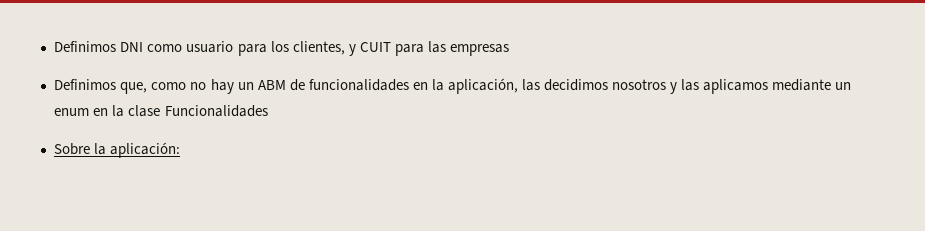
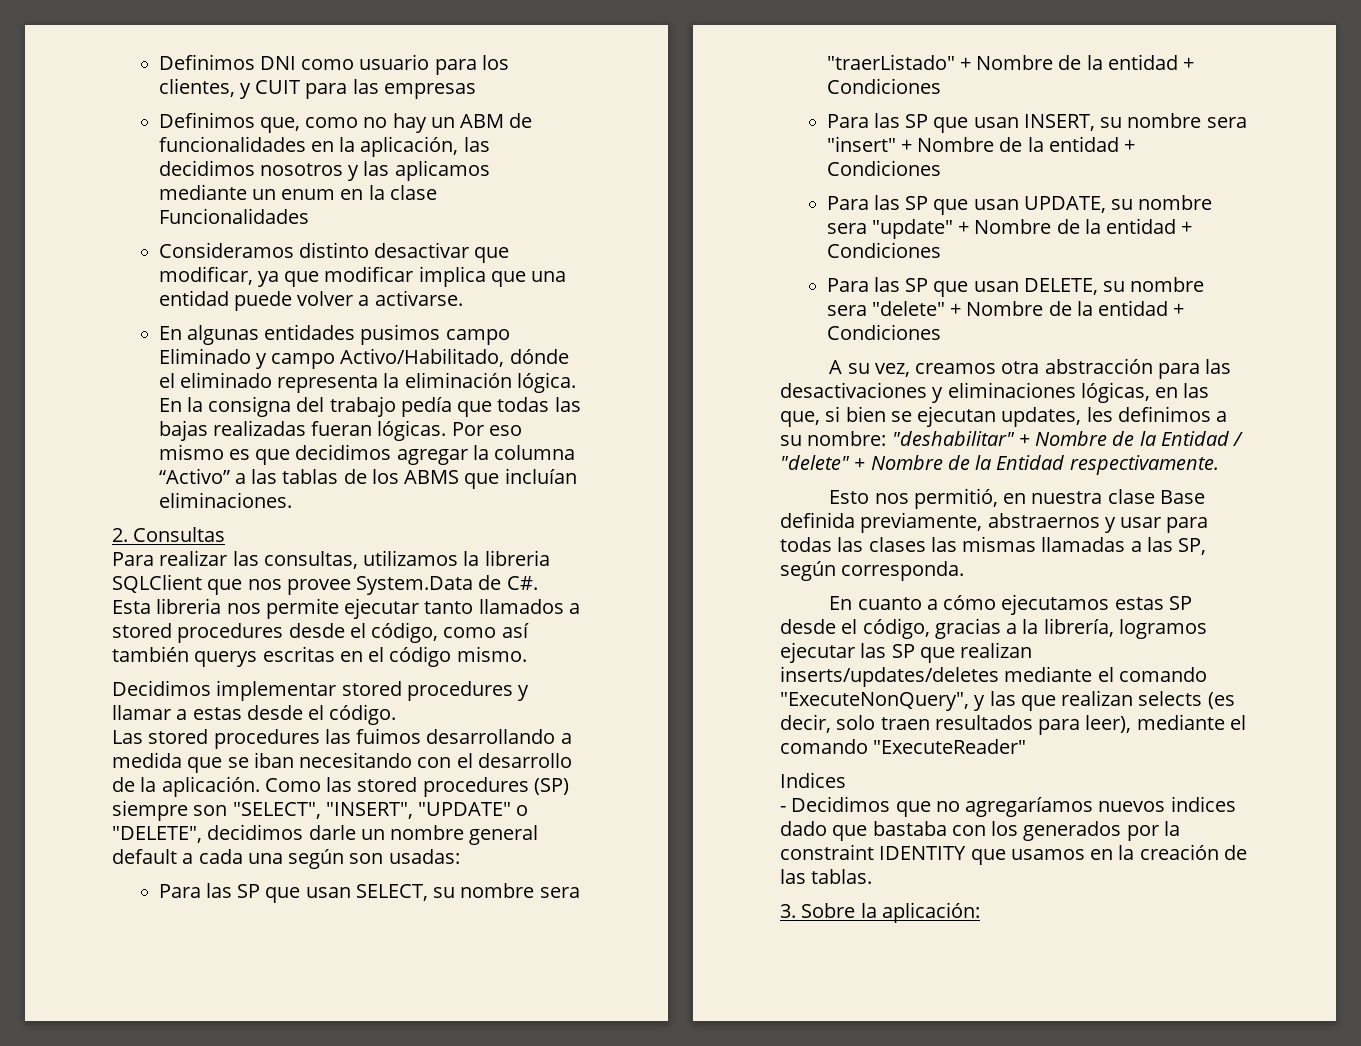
(268, 111) none -> [158,242,510,263] [158,266,567,287] [158,290,463,311] [158,324,510,345] [158,348,569,369] [158,372,576,393] [158,396,581,417] [158,420,522,441] [158,444,576,465] [158,468,577,489] [158,492,292,508] [112,527,226,542] [112,550,550,569] [112,574,538,595] [112,598,580,619] [112,622,529,643] [112,646,527,667] [112,680,530,701] [112,704,397,725] [112,728,572,749] [112,752,572,773] [112,776,569,797] [112,800,529,821] [112,824,539,845] [112,849,460,869] [158,883,580,903] [826,54,1195,70] [826,78,941,94] [826,113,1247,133] [826,136,1136,152] [826,160,941,176] [826,195,1213,215] [826,218,1193,239] [826,242,941,258] [826,277,1205,297] [826,300,1185,316] [826,324,941,340] [829,358,1232,379] [780,382,1210,403] [780,406,1228,427] [780,431,1244,446] [780,455,1219,475] [829,488,1205,509] [780,512,1209,533] [780,536,1207,555] [780,561,965,581] [829,594,1192,615] [780,618,1207,639] [780,642,1033,663] [780,666,1207,687] [780,690,1235,711] [780,714,1246,735] [780,739,1027,754] [780,772,846,788] [780,796,1236,817] [780,821,1180,841] [780,844,1247,865] [780,869,873,884] [780,904,796,918] Consideramos distinto desactivar que modificar, ya que modificar implica que una entidad puede volver a activarse. // En algunas entidades pusimos campo Eliminado y campo Activo/Habilitado, dónde el eliminado representa la eliminación lógica. En la consigna del trabajo pedía que todas las bajas realizadas fueran lógicas. Por eso mismo es que decidimos agregar la columna “Activo” a las tablas de los ABMS que incluían eliminaciones. // 2. Consultas // Para realizar las consultas, utilizamos la libreria SQLClient que nos provee System.Data de C#. Esta libreria nos permite ejecutar tanto llamados a stored procedures desde el código, como así también querys escritas en el código mismo. // Decidimos implementar stored procedures y llamar a estas desde el código. // Las stored procedures las fuimos desarrollando a medida que se iban necesitando con el desarrollo de la aplicación. Como las stored procedures (SP) siempre son "SELECT", "INSERT", "UPDATE" o "DELETE", decidimos darle un nombre general default a cada una según son usadas: // Para las SP que usan SELECT, su nombre sera "traerListado" + Nombre de la entidad + Condiciones // Para las SP que usan INSERT, su nombre sera "insert" + Nombre de la entidad + Condiciones // Para las SP que usan UPDATE, su nombre sera "update" + Nombre de la entidad + Condiciones // Para las SP que usan DELETE, su nombre sera "delete" + Nombre de la entidad + Condiciones // A su vez, creamos otra abstracción para las desactivaciones y eliminaciones lógicas, en las que, si bien se ejecutan updates, les definimos a su nombre: "deshabilitar" + Nombre de la Entidad / "delete" + Nombre de la Entidad respectivamente. // Esto nos permitió, en nuestra clase Base definida previamente, abstraernos y usar para todas las clases las mismas llamadas a las SP, según corresponda. // En cuanto a cómo ejecutamos estas SP desde el código, gracias a la librería, logramos ejecutar las SP que realizan inserts/updates/deletes mediante el comando "ExecuteNonQuery", y las que realizan selects (es decir, solo traen resultados para leer), mediante el comando "ExecuteReader" // Indices // - Decidimos que no agregaríamos nuevos indices dado que bastaba con los generados por la constraint IDENTITY que usamos en la creación de las tablas. // 3.

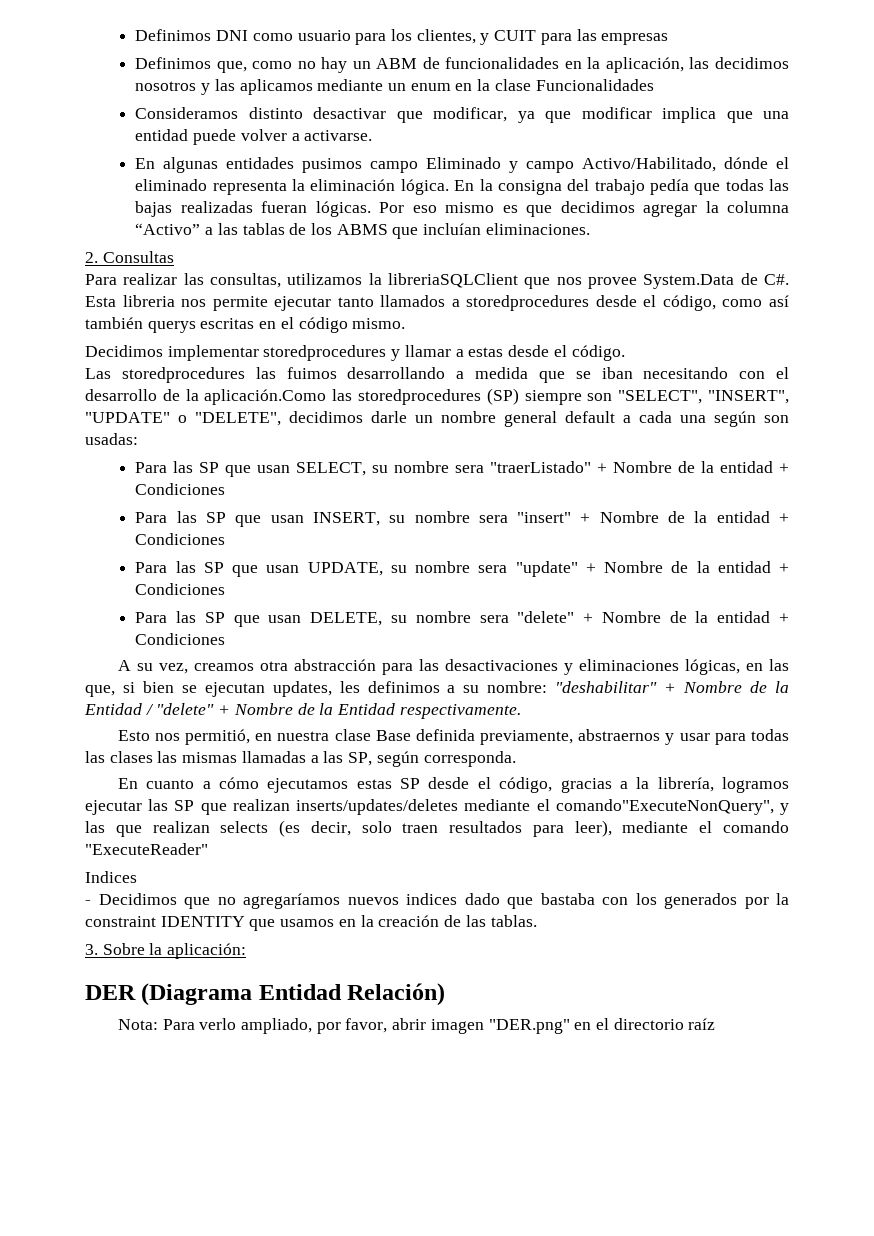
[484,550,550,566] [112,574,202,593] libreria SQLClient -> [388,273,518,288] libreriaSQLClient
[112,623,284,643] stored procedures -> [466,295,590,311] storedprocedures
[341,681,513,701] stored procedures -> [263,345,387,361] storedprocedures
[148,729,320,749] stored procedures -> [121,367,245,383] storedprocedures
[161,776,529,797] aplicación. Como las stored procedures -> [204,389,481,405] aplicación.Como las storedprocedures
[1118,667,1207,682] [780,692,969,711] comando "ExecuteNonQuery", -> [555,799,774,815] comando"ExecuteNonQuery",
(980, 912) none -> [85,983,446,1006] [117,1018,716,1034] // DER (Diagrama Entidad Relación) // Nota: Para verlo ampliado, por favor, abrir imagen "DER.png" en el directorio raíz

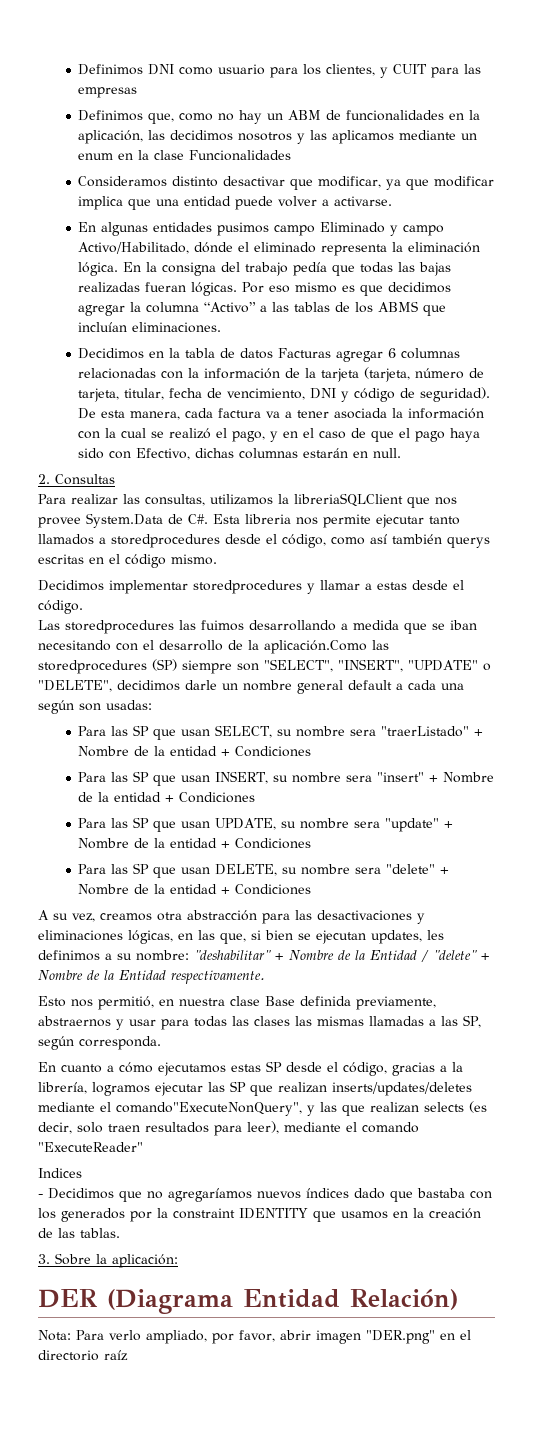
(590, 229) none -> [78,348,461,362] [78,367,485,382] [78,387,491,402] [78,408,485,420] [78,428,481,442] [78,448,402,460] // Decidimos en la tabla de datos Facturas agregar 6 columnas relacionadas con la información de la tarjeta (tarjeta, número de tarjeta, titular, fecha de vencimiento, DNI y código de seguridad). De esta manera, cada factura va a tener asociada la información con la cual se realizó el pago, y en el caso de que el pago haya sido con Efectivo, dichas columnas estarán en null.
[406,893,457,905] indices -> [306,1188,349,1198] índices

